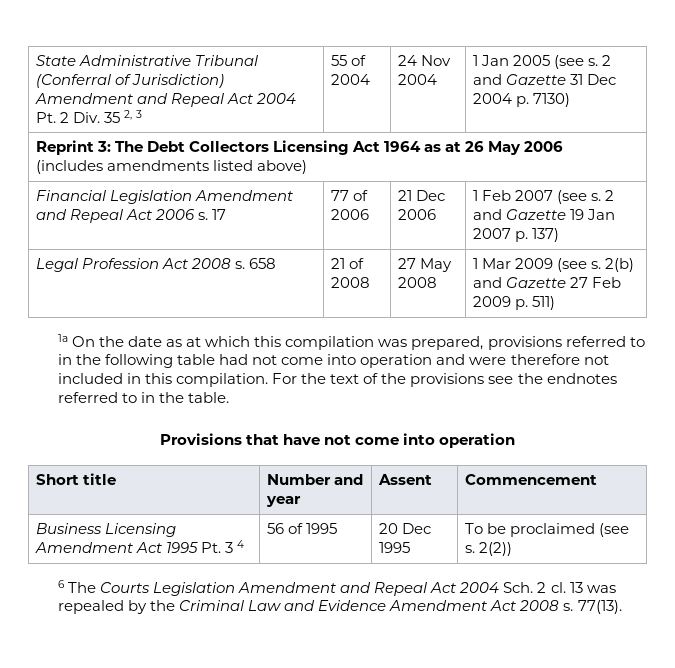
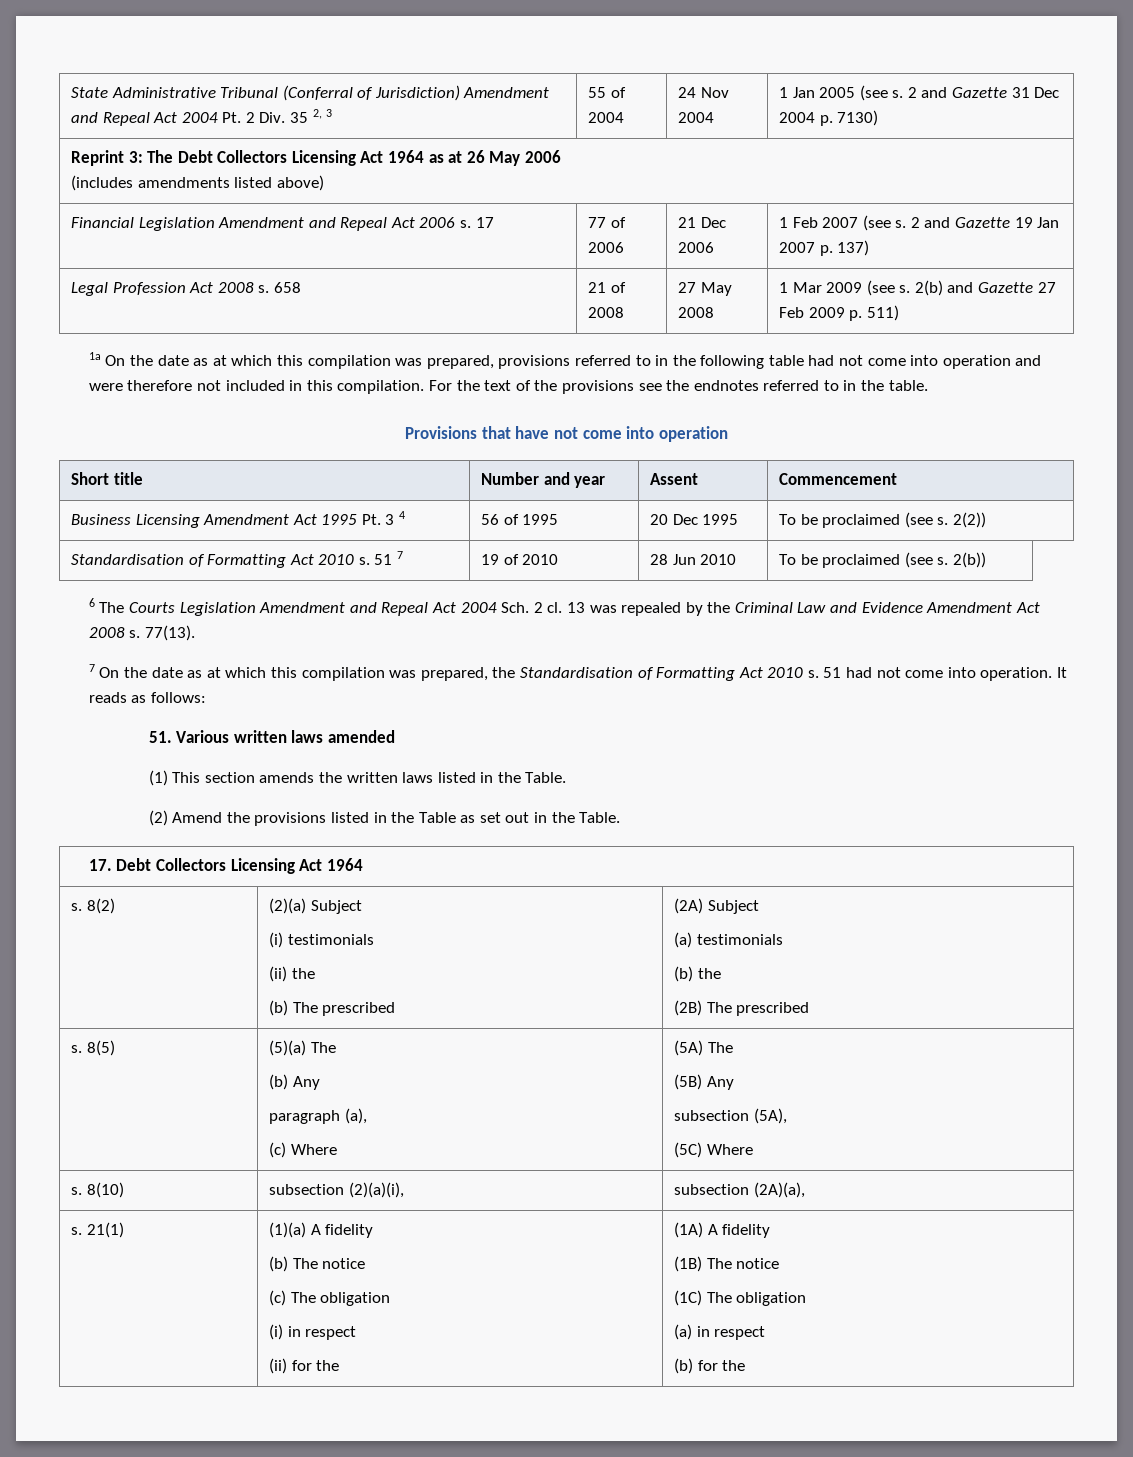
(512, 549) none -> [70,551,404,568] [480,554,559,565] [649,554,737,565] [778,552,986,568] // Standardisation of Formatting Act 2010 s. 51 7 | 19 of 2010 | 28 Jun 2010 | To be proclaimed (see s. 2(b))
(622, 607) none -> [88,664,1068,681] [88,692,207,703] [148,730,395,743] [148,770,567,786] [148,810,621,826] [88,858,363,874] [70,898,115,914] [268,898,362,914] [268,932,374,948] [268,966,315,982] [268,1000,396,1016] [673,898,759,914] [673,932,783,948] [673,966,721,982] [673,1000,810,1016] [70,1040,115,1056] [268,1040,336,1056] [268,1074,320,1090] [268,1108,367,1124] [268,1142,337,1158] [673,1040,733,1056] [673,1074,734,1090] [673,1108,787,1124] [673,1142,753,1158] [70,1182,124,1198] [268,1182,404,1198] [673,1182,805,1198] [70,1222,124,1238] [268,1222,374,1238] [268,1256,366,1272] [268,1290,391,1306] [268,1324,357,1340] [268,1358,340,1374] [673,1222,771,1238] [673,1256,780,1272] [673,1290,807,1306] [673,1324,766,1340] [673,1358,746,1374] // 7 On the date as at which this compilation was prepared, the Standardisation of Formatting Act 2010 s. 51 had not come into operation. It reads as follows: // 51. Various written laws amended // (1) This section amends the written laws listed in the Table. // (2) Amend the provisions listed in the Table as set out in the Table. // 17. Debt Collectors Licensing Act 1964 // s. 8(2) | (2)(a) Subject // (i) testimonials // (ii) the // (b) The prescribed | (2A) Subject // (a) testimonials // (b) the // (2B) The prescribed // s. 8(5) | (5)(a) The // (b) Any // paragraph (a), // (c) Where | (5A) The // (5B) Any // subsection (5A), // (5C) Where // s. 8(10) | subsection (2)(a)(i), | subsection (2A)(a), // s. 21(1) | (1)(a) A fidelity // (b) The notice // (c) The obligation // (i) in respect // (ii) for the | (1A) A fidelity // (1B) The notice // (1C) The obligation // (a) in respect // (b) for the

